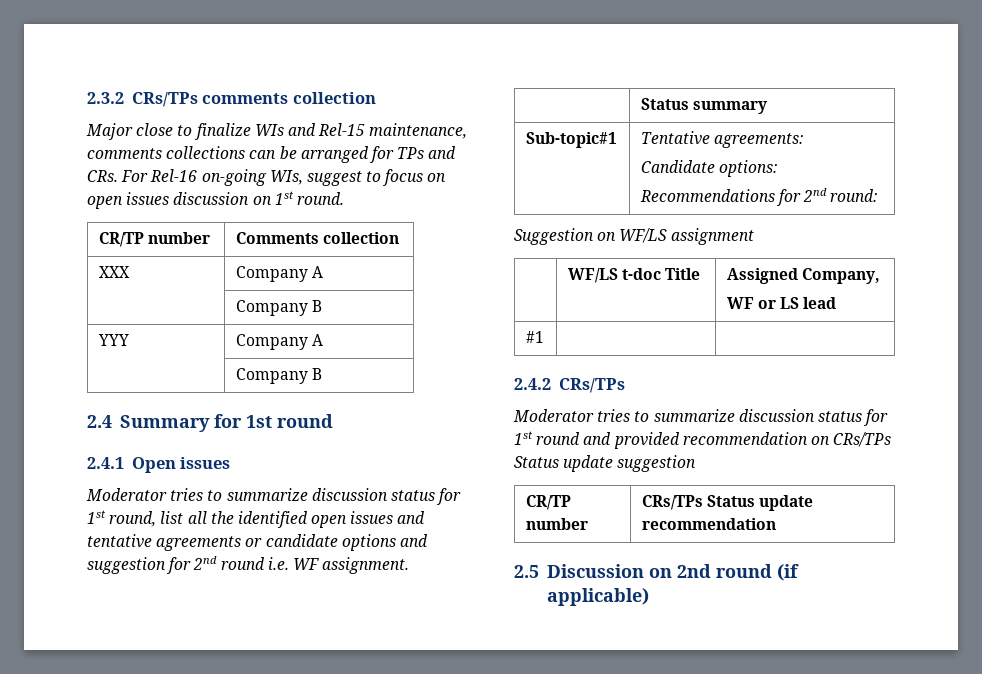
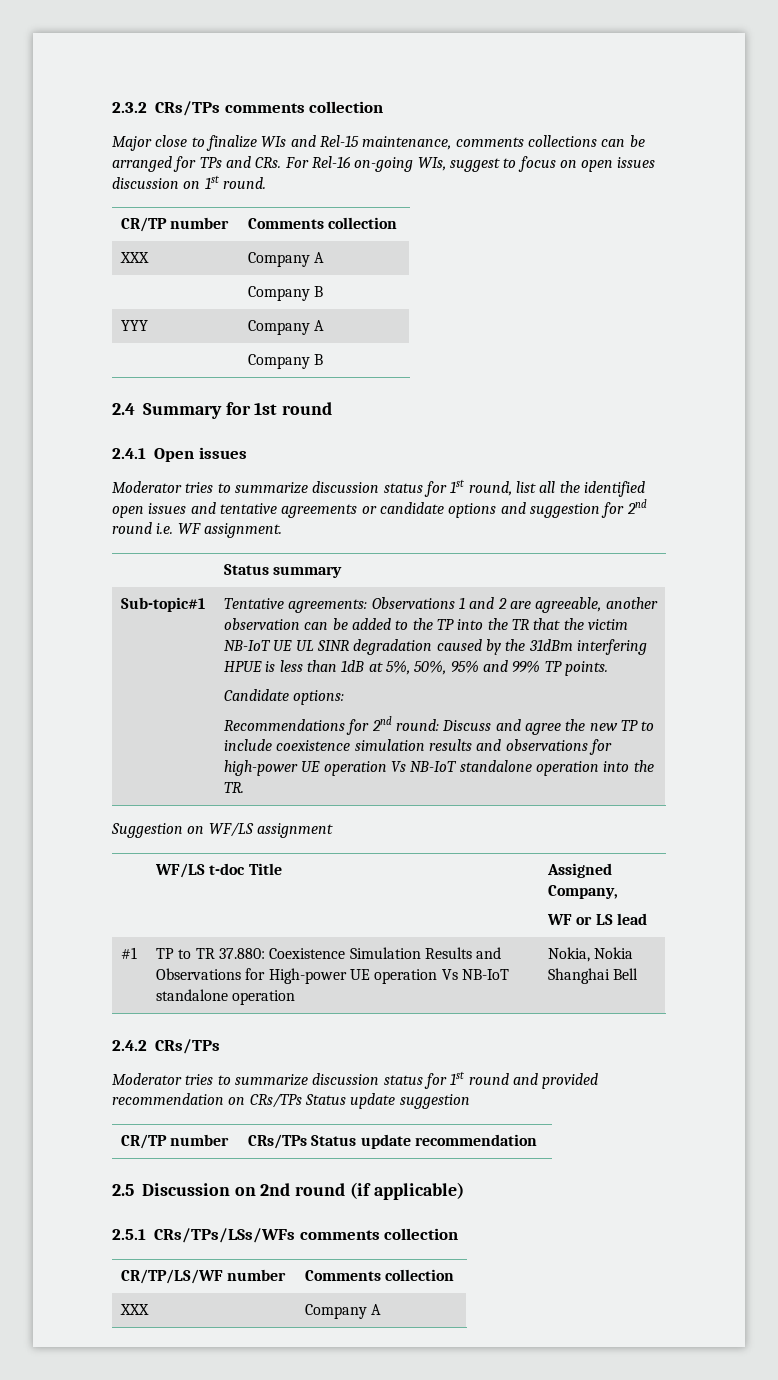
(804, 140) none -> [371,597,658,613] [224,618,628,630] [224,639,648,655] [224,660,608,676] Observations 1 and 2 are agreeable, another observation can be added to the TP into the TR that the victim NB-IoT UE UL SINR degradation caused by the 31dBm interfering HPUE is less than 1dB at 5%, 50%, 95% and 99% TP points.
(878, 195) none -> [442,719,655,735] [224,739,613,755] [224,760,654,776] [224,782,245,793] Discuss and agree the new TP to include coexistence simulation results and observations for high-power UE operation Vs NB-IoT standalone operation into the TR.
(544, 337) | -> [156,947,502,959] [156,968,510,984] [156,989,296,1005] [548,947,634,962] [548,968,639,984] TP to TR 37.880: Coexistence Simulation Results and Observations for High-power UE operation Vs NB-IoT standalone operation | Nokia, Nokia Shanghai Bell
(649, 597) none -> [112,1228,459,1243] [121,1269,287,1284] [305,1269,455,1281] [120,1304,150,1315] [305,1304,382,1319] // 2.5.1 CRs/TPs/LSs/WFs comments collection // CR/TP/LS/WF number | Comments collection // XXX | Company A

